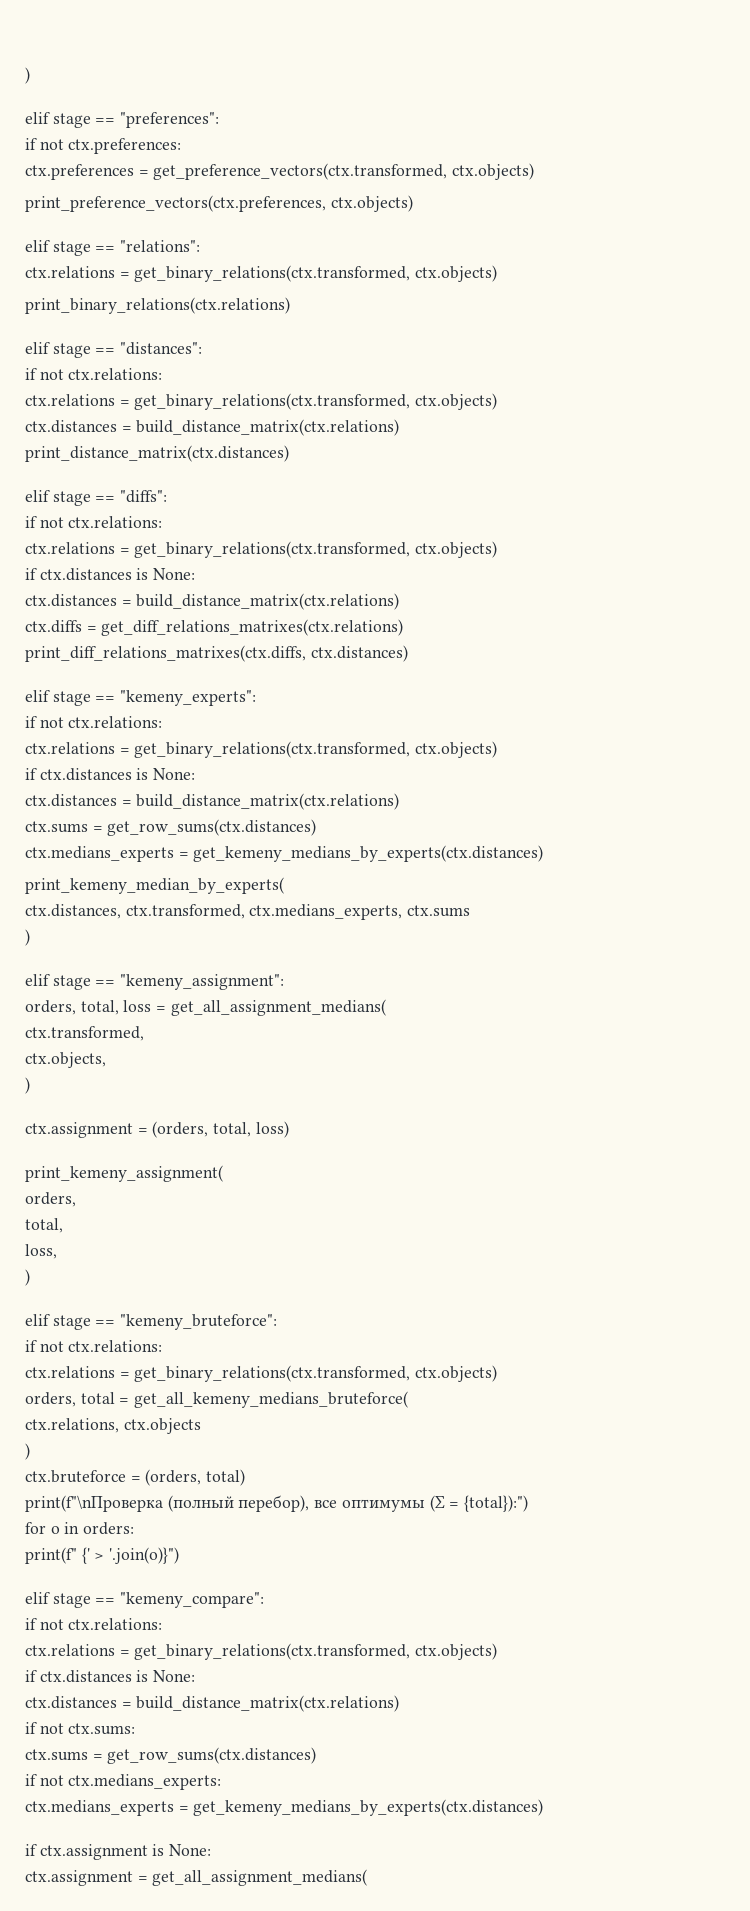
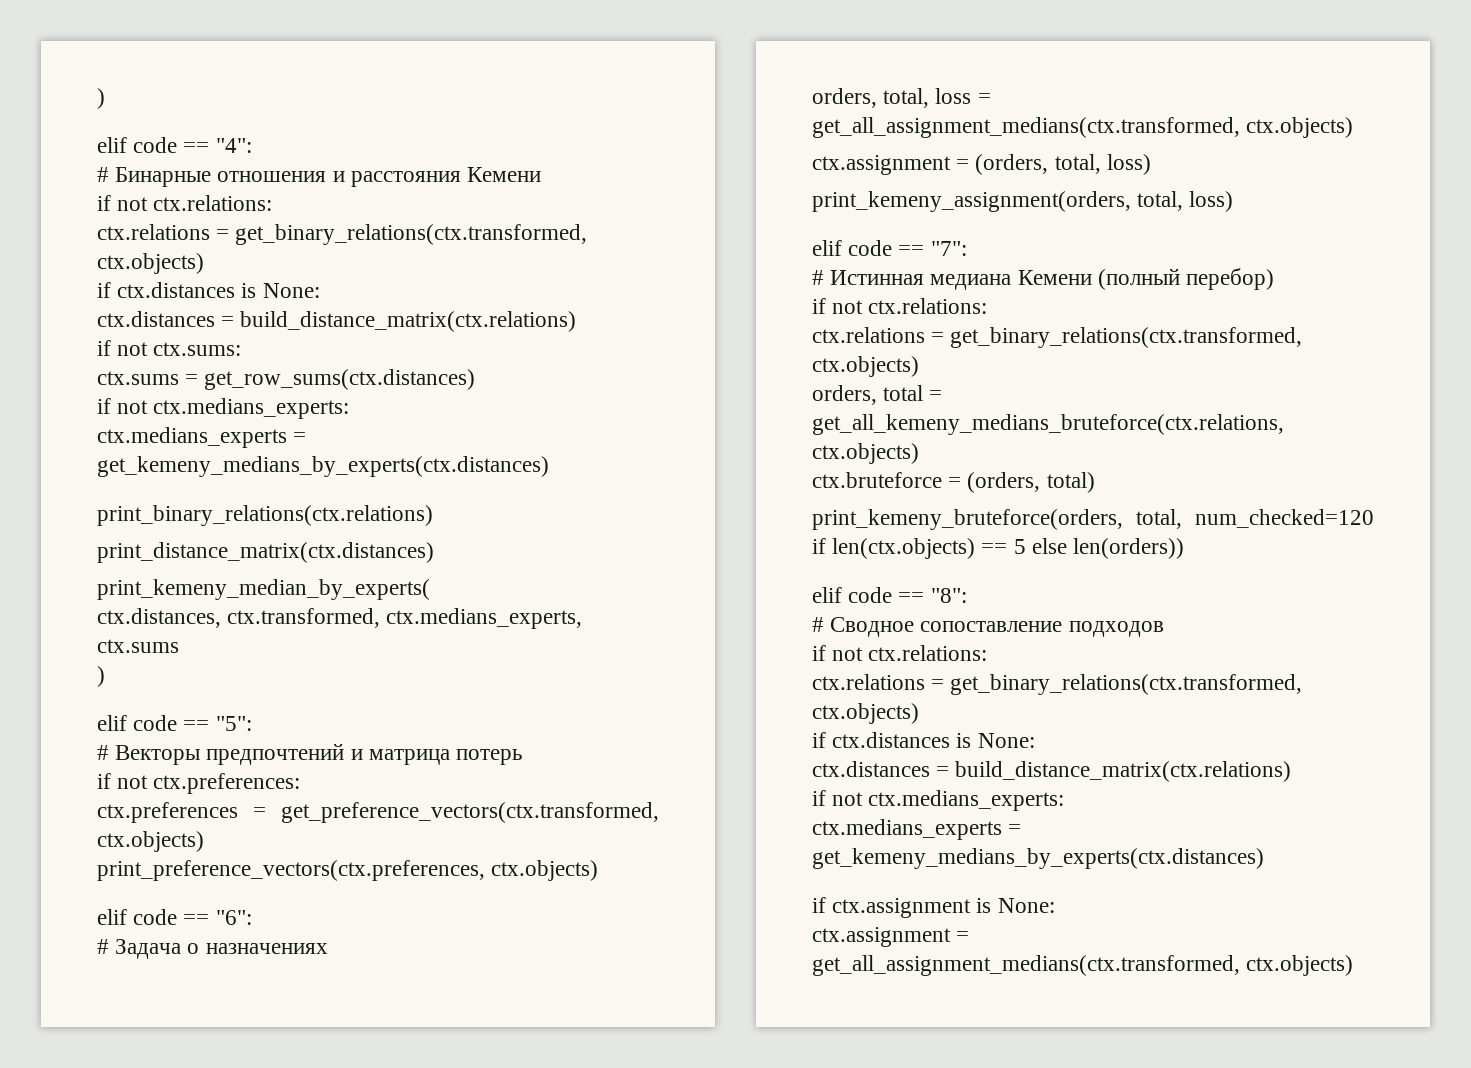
[25,67,30,84] [25,112,220,128] [25,138,182,154] [25,163,535,180] [25,195,413,212] [25,240,201,256] [25,265,498,282] [25,297,290,314] [25,342,203,358] [25,368,163,380] [25,393,498,410] [25,419,400,436] [25,445,289,462] [25,490,168,506] [25,516,163,528] [25,541,498,558] [25,568,196,581] [25,593,400,610] [25,619,404,636] [25,645,408,662] [25,690,257,706] [25,716,163,728] [25,741,498,758] [25,768,196,781] [25,793,400,810] [25,819,317,836] [25,845,544,862] [25,877,284,894] [25,904,471,920] [25,929,30,946] [25,974,285,990] [25,999,386,1016] [25,1026,144,1041] [25,1052,106,1068] [25,1077,30,1094] [25,1121,289,1138] [25,1165,223,1182] [25,1192,76,1207] [25,1218,63,1233] [25,1244,57,1259] [25,1269,30,1286] [25,1314,278,1330] [25,1340,163,1352] [25,1365,498,1382] [25,1391,409,1408] [25,1418,201,1434] [25,1443,30,1460] [25,1469,246,1486] [25,1495,529,1512] [25,1522,135,1535] [25,1547,180,1564] [25,1592,265,1608] ) // elif stage == "preferences": // if not ctx.preferences: // ctx.preferences = get_preference_vectors(ctx.transformed, ctx.objects) // print_preference_vectors(ctx.preferences, ctx.objects) // elif stage == "relations": // ctx.relations = get_binary_relations(ctx.transformed, ctx.objects) // print_binary_relations(ctx.relations) // elif stage == "distances": // if not ctx.relations: // ctx.relations = get_binary_relations(ctx.transformed, ctx.objects) // ctx.distances = build_distance_matrix(ctx.relations) // print_distance_matrix(ctx.distances) // elif stage == "diffs": // if not ctx.relations: // ctx.relations = get_binary_relations(ctx.transformed, ctx.objects) // if ctx.distances is None: // ctx.distances = build_distance_matrix(ctx.relations) // ctx.diffs = get_diff_relations_matrixes(ctx.relations) // print_diff_relations_matrixes(ctx.diffs, ctx.distances) // elif stage == "kemeny_experts": // if not ctx.relations: // ctx.relations = get_binary_relations(ctx.transformed, ctx.objects) // if ctx.distances is None: // ctx.distances = build_distance_matrix(ctx.relations) // ctx.sums = get_row_sums(ctx.distances) // ctx.medians_experts = get_kemeny_medians_by_experts(ctx.distances) // print_kemeny_median_by_experts( // ctx.distances, ctx.transformed, ctx.medians_experts, ctx.sums // ) // elif stage == "kemeny_assignment": // orders, total, loss = get_all_assignment_medians( // ctx.transformed, // ctx.objects, // ) // ctx.assignment = (orders, total, loss) // print_kemeny_assignment( // orders, // total, // loss, // ) // elif stage == "kemeny_bruteforce": // if not ctx.relations: // ctx.relations = get_binary_relations(ctx.transformed, ctx.objects) // orders, total = get_all_kemeny_medians_bruteforce( // ctx.relations, ctx.objects // ) // ctx.bruteforce = (orders, total) // print(f"\nПроверка (полный перебор), все оптимумы (Σ = {total}):") // for o in orders: // print(f" {' > '.join(o)}") // elif stage == "kemeny_compare": -> [97,88,105,109] [97,137,252,153] [97,167,542,187] ) // elif code == "4": // # Бинарные отношения и расстояния Кемени
(544, 1807) none -> [97,505,433,526] [97,542,434,563] [97,579,430,600] [97,608,583,629] [97,639,179,653] [97,666,105,687] [97,715,252,731] [97,743,523,765] [97,773,301,794] [97,802,659,823] [97,831,204,852] [97,860,599,881] [97,909,252,925] [97,939,328,959] [812,88,991,108] [812,117,1354,138] [812,154,1151,175] [812,191,1234,212] [812,240,967,256] [812,268,1275,290] [812,298,988,314] [812,327,1303,348] [812,356,919,377] [812,385,943,405] [812,414,1284,435] [812,443,919,464] [812,472,1095,493] [812,509,1374,530] [812,538,1185,559] [812,587,967,603] [812,617,1164,637] [812,645,988,661] [812,674,1303,695] [812,703,919,724] [812,732,1035,748] [812,761,1292,782] [812,790,1065,811] [812,819,1022,840] [812,848,1264,869] // print_binary_relations(ctx.relations) // print_distance_matrix(ctx.distances) // print_kemeny_median_by_experts( // ctx.distances, ctx.transformed, ctx.medians_experts, ctx.sums // ) // elif code == "5": // # Векторы предпочтений и матрица потерь // if not ctx.preferences: // ctx.preferences = get_preference_vectors(ctx.transformed, ctx.objects) // print_preference_vectors(ctx.preferences, ctx.objects) // elif code == "6": // # Задача о назначениях // orders, total, loss = get_all_assignment_medians(ctx.transformed, ctx.objects) // ctx.assignment = (orders, total, loss) // print_kemeny_assignment(orders, total, loss) // elif code == "7": // # Истинная медиана Кемени (полный перебор) // if not ctx.relations: // ctx.relations = get_binary_relations(ctx.transformed, ctx.objects) // orders, total = get_all_kemeny_medians_bruteforce(ctx.relations, ctx.objects) // ctx.bruteforce = (orders, total) // print_kemeny_bruteforce(orders, total, num_checked=120 if len(ctx.objects) == 5 else len(orders)) // elif code == "8": // # Сводное сопоставление подходов // if not ctx.relations: // ctx.relations = get_binary_relations(ctx.transformed, ctx.objects) // if ctx.distances is None: // ctx.distances = build_distance_matrix(ctx.relations) // if not ctx.medians_experts: // ctx.medians_experts = get_kemeny_medians_by_experts(ctx.distances)
[152,1869,368,1886] get_all_assignment_medians( -> [812,955,1354,976] get_all_assignment_medians(ctx.transformed, ctx.objects)

